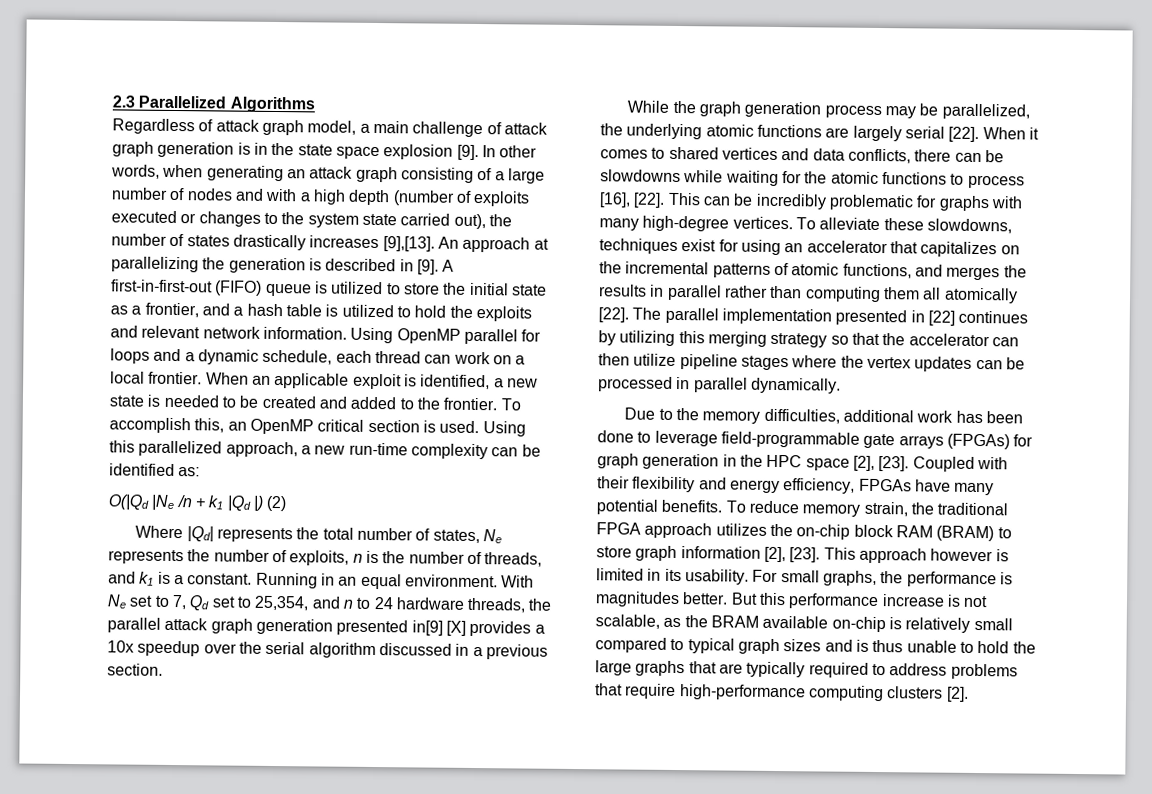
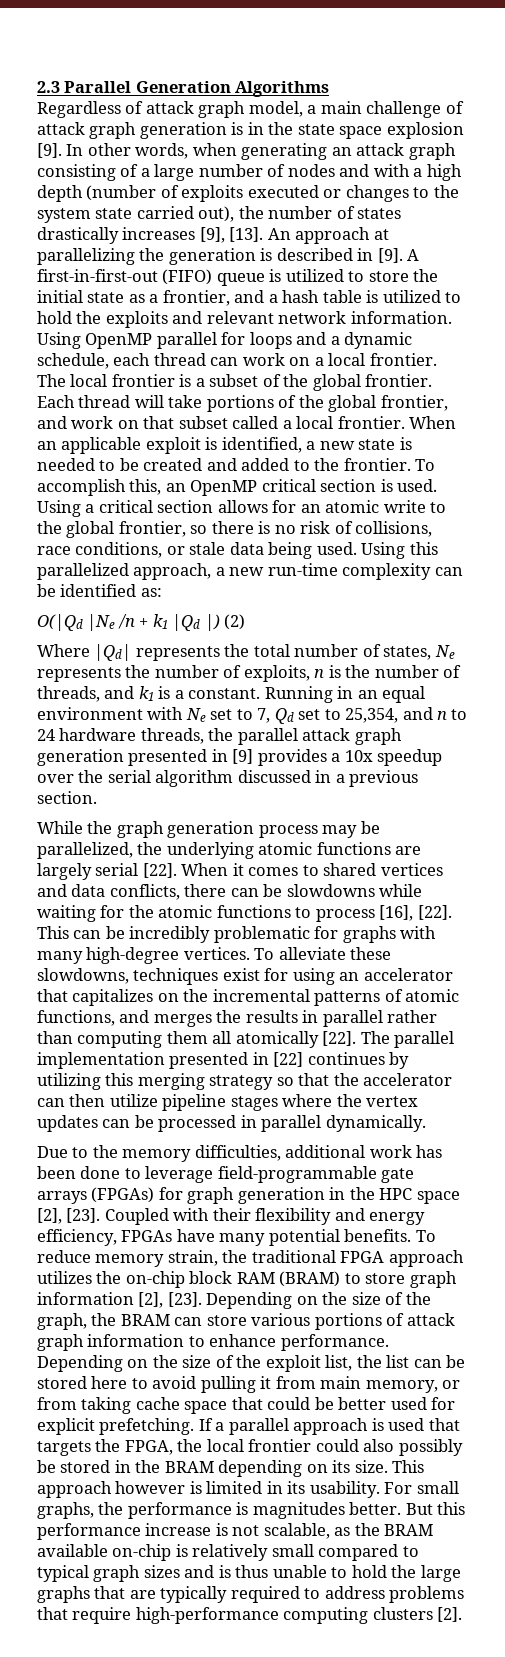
[138,95,227,109] Parallelized -> [64,81,231,93] Parallel Generation
[382,236,435,252] [9],[13]. -> [199,227,264,243] [9], [13].
(203, 378) none -> [37,374,433,391] [37,395,448,412] [37,416,405,429] The local frontier is a subset of the global frontier. Each thread will take portions of the global frontier, and work on that subset called a local frontier.
(526, 429) none -> [85,500,447,513] [37,521,433,538] [37,542,406,559] a critical section allows for an atomic write to the global frontier, so there is no risk of collisions, race conditions, or stale data being used. Using
[404,574,535,588] environment. With -> [37,707,184,720] environment with
[411,620,466,636] in[9] [X] -> [211,749,254,764] in [9]
(821, 555) none -> [206,1292,431,1309] [37,1313,455,1330] [37,1334,389,1351] [37,1355,466,1372] [37,1376,461,1393] [37,1397,456,1414] [37,1418,460,1435] [37,1439,463,1456] [37,1460,388,1477] Depending on the size of the graph, the BRAM can store various portions of attack graph information to enhance performance. Depending on the size of the exploit list, the list can be stored here to avoid pulling it from main memory, or from taking cache space that could be better used for explicit prefetching. If a parallel approach is used that targets the FPGA, the local frontier could also possibly be stored in the BRAM depending on its size.

